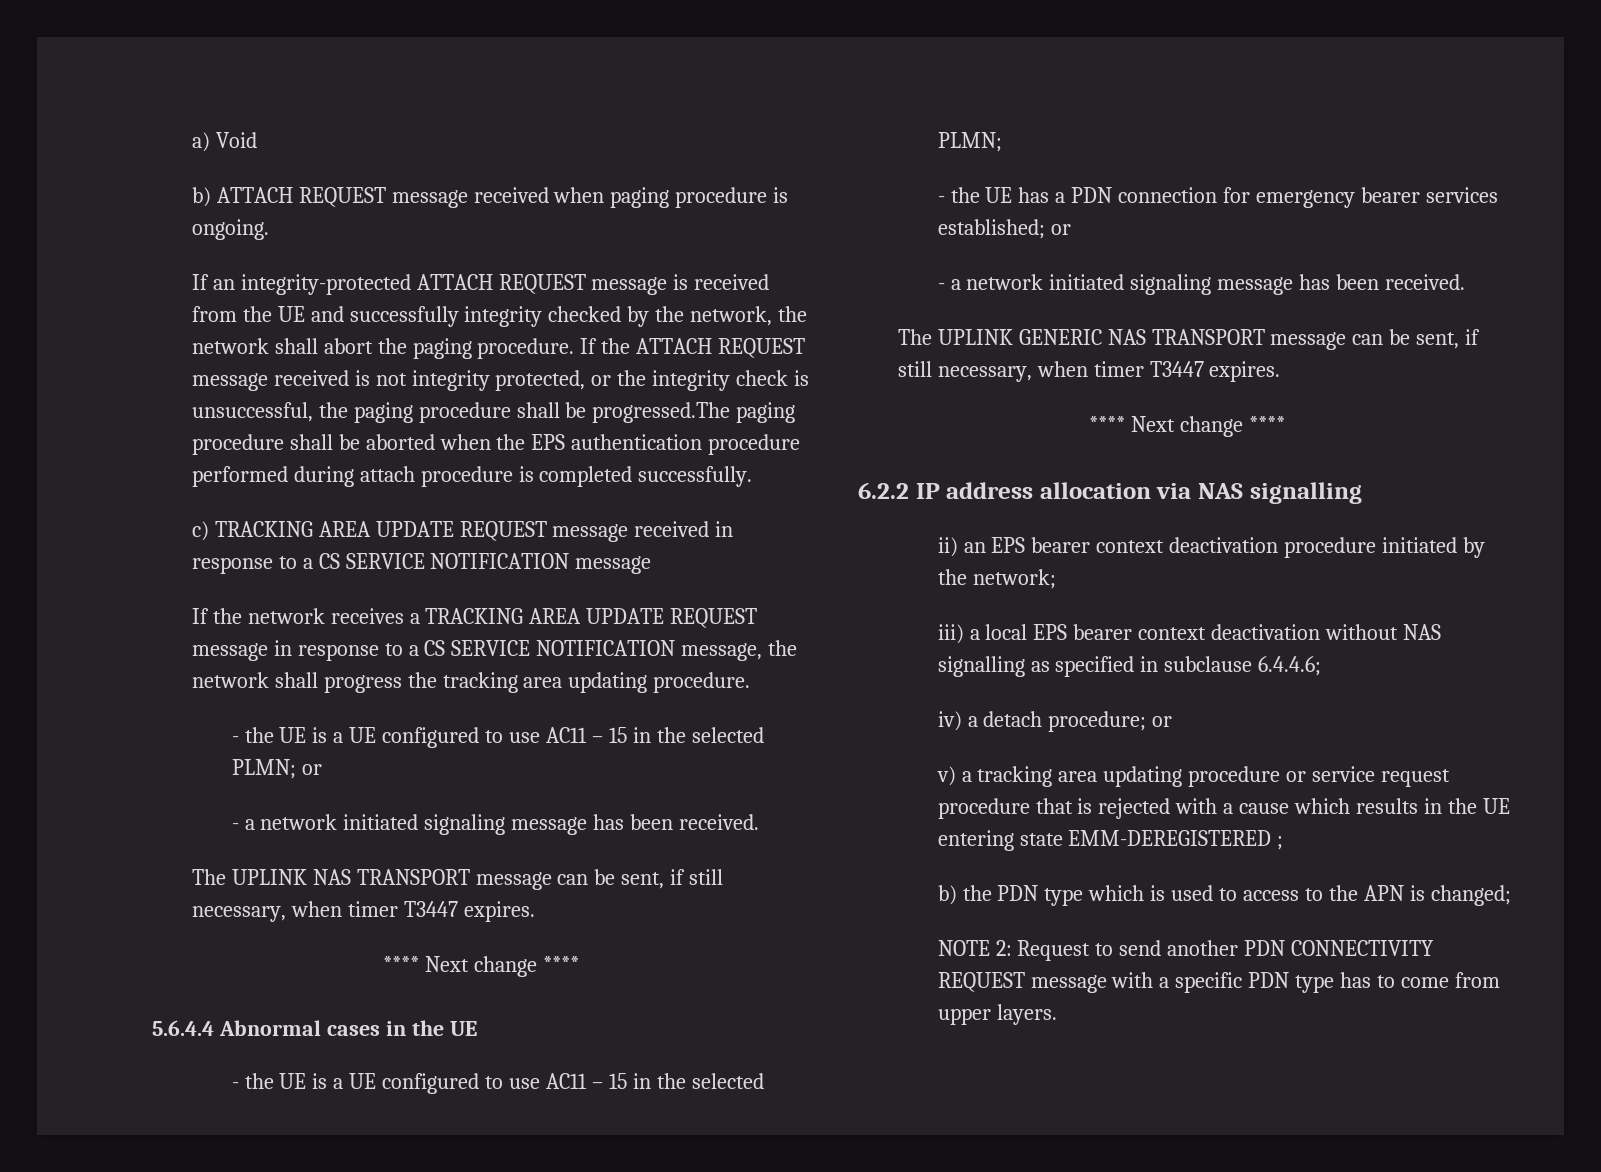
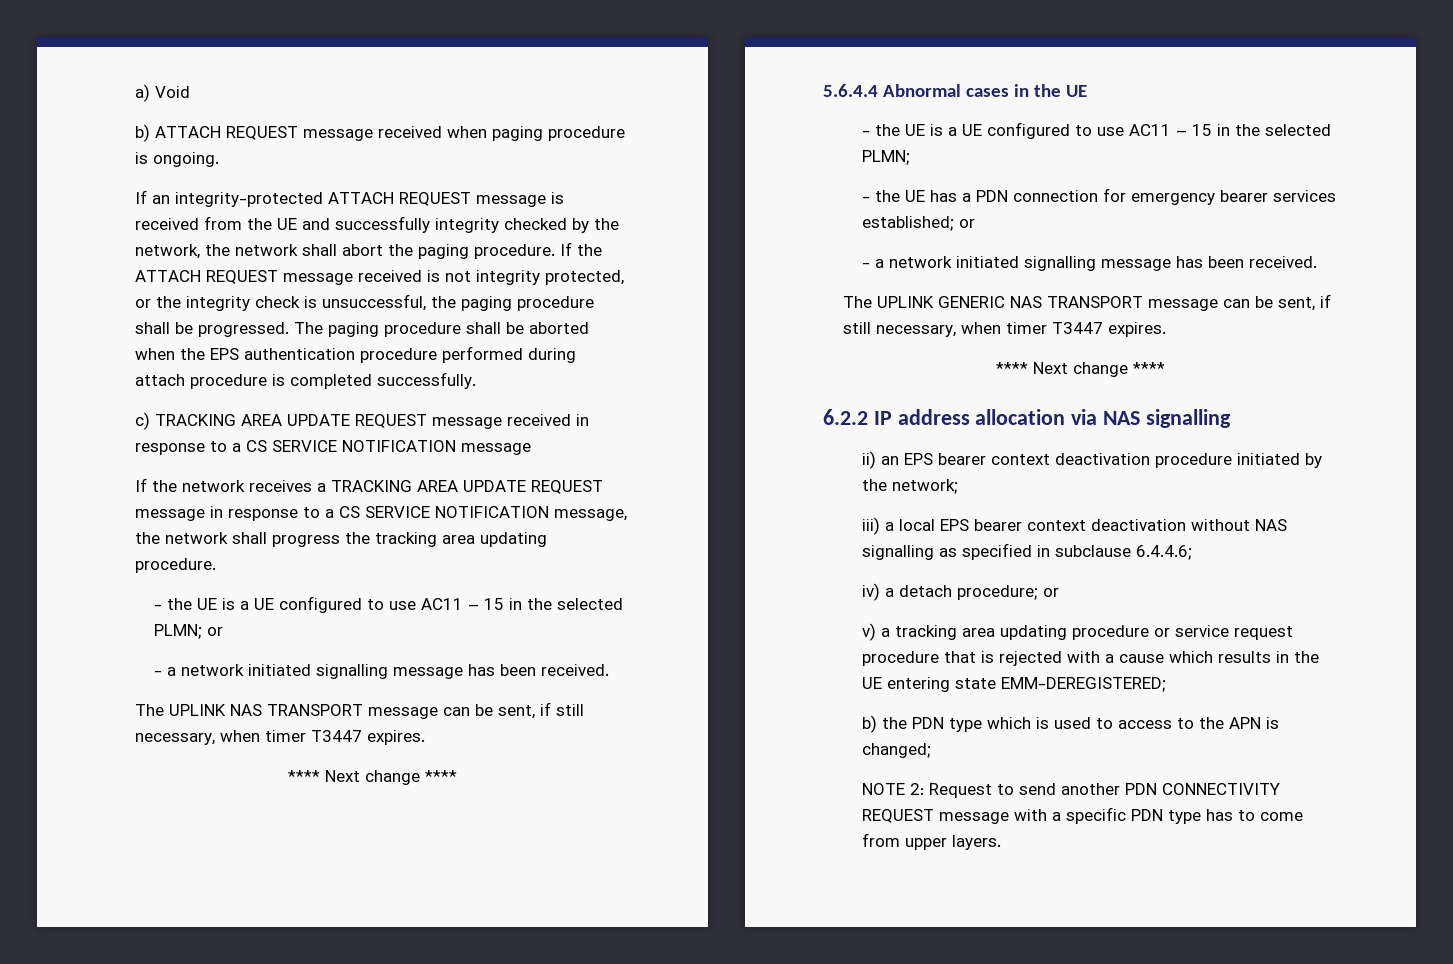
[592,402,731,423] progressed.The -> [197,322,323,337] progressed. The
[424,814,506,835] signaling -> [316,664,389,679] signalling
[1130,274,1212,295] signaling -> [1024,256,1097,271] signalling
[1068,830,1284,850] EMM-DEREGISTERED ; -> [1001,677,1167,692] EMM-DEREGISTERED;

